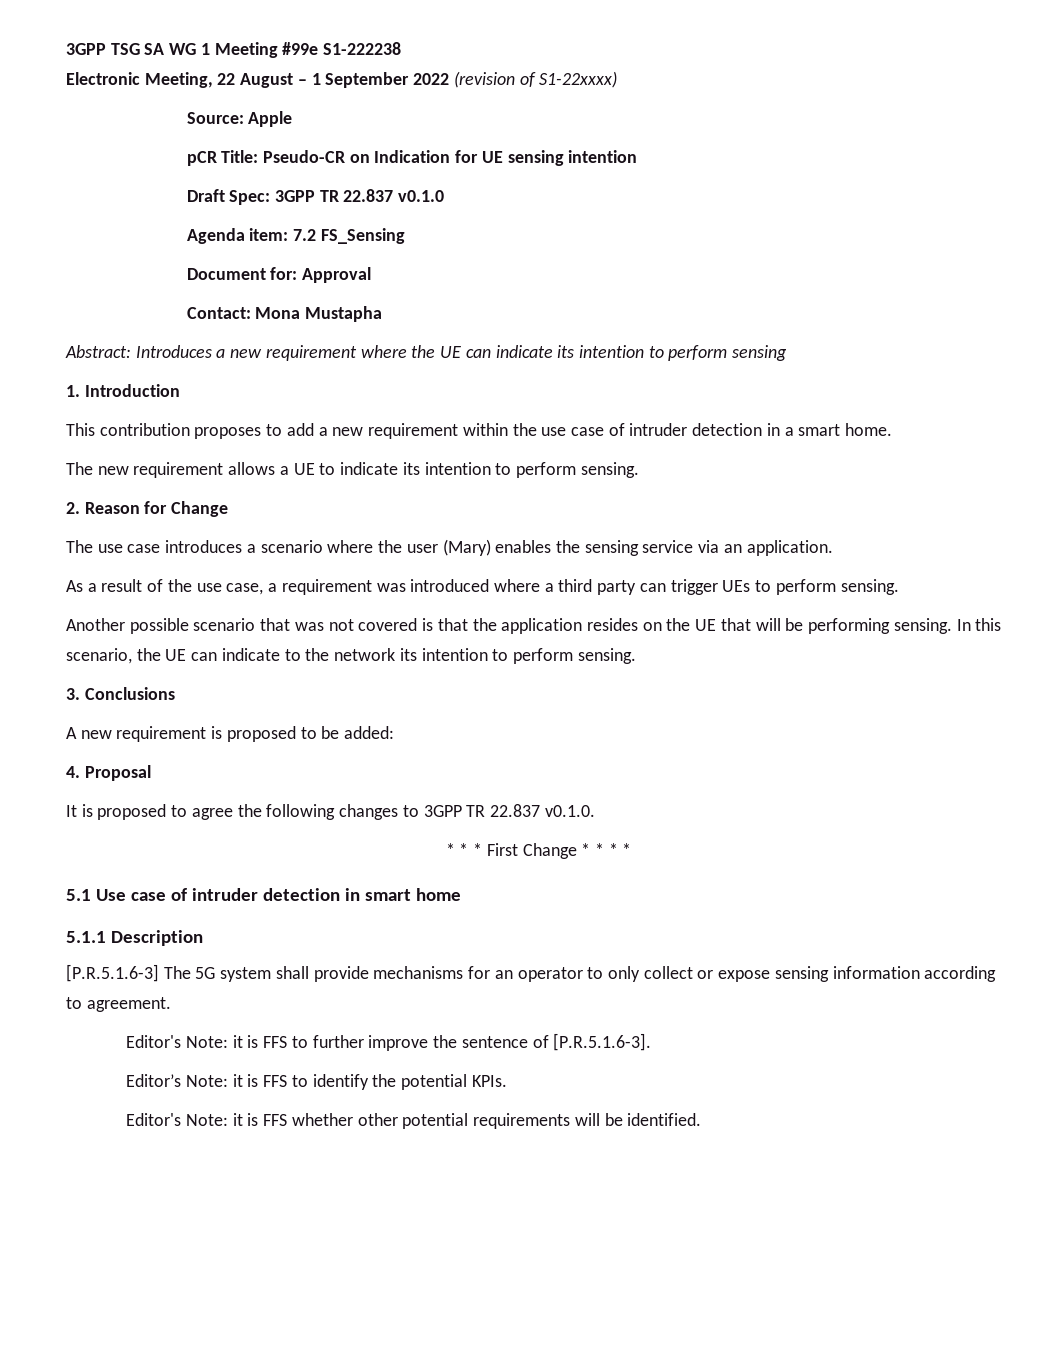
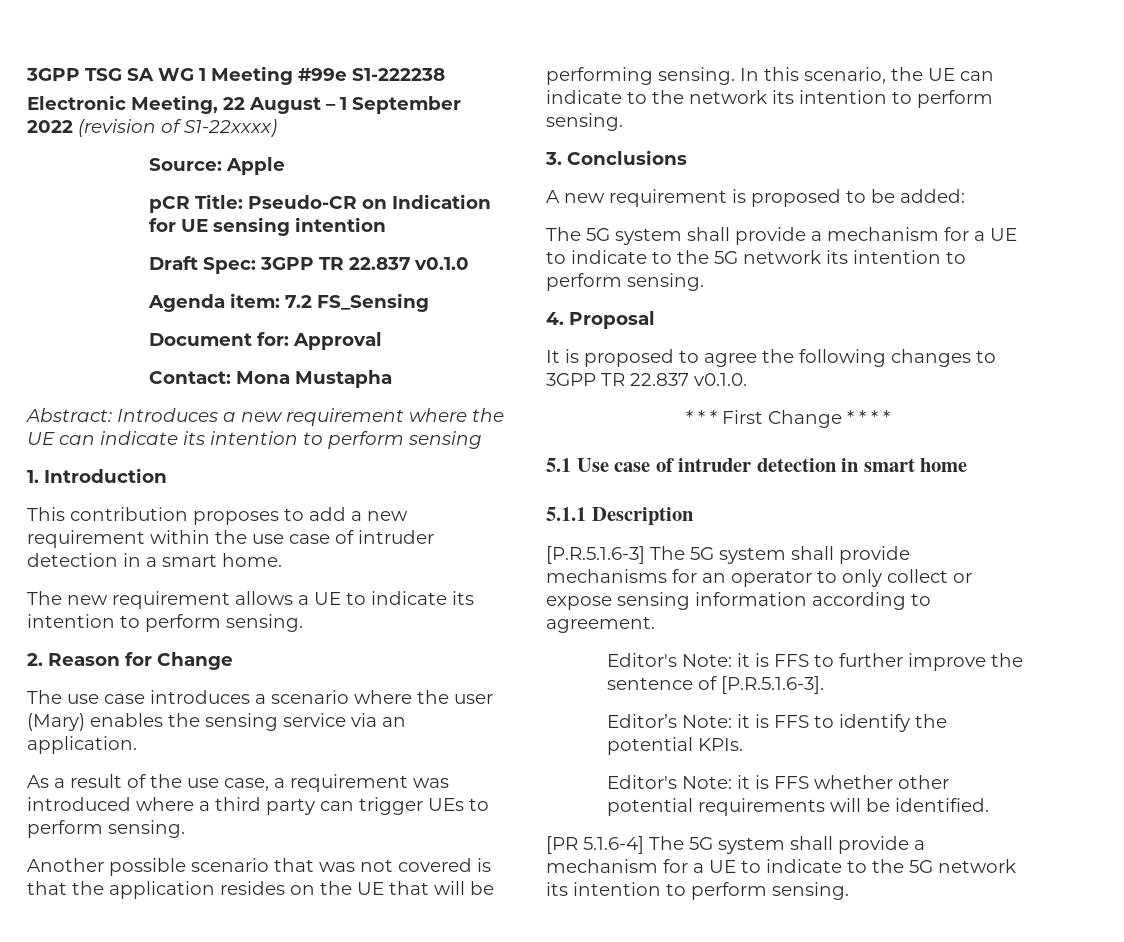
(395, 732) none -> [546,227,1017,245] [546,250,966,264] [546,273,704,291] // The 5G system shall provide a mechanism for a UE to indicate to the 5G network its intention to perform sensing.
(702, 1119) none -> [546,836,925,854] [546,859,1016,873] [546,882,849,900] // [PR 5.1.6-4] The 5G system shall provide a mechanism for a UE to indicate to the 5G network its intention to perform sensing.

